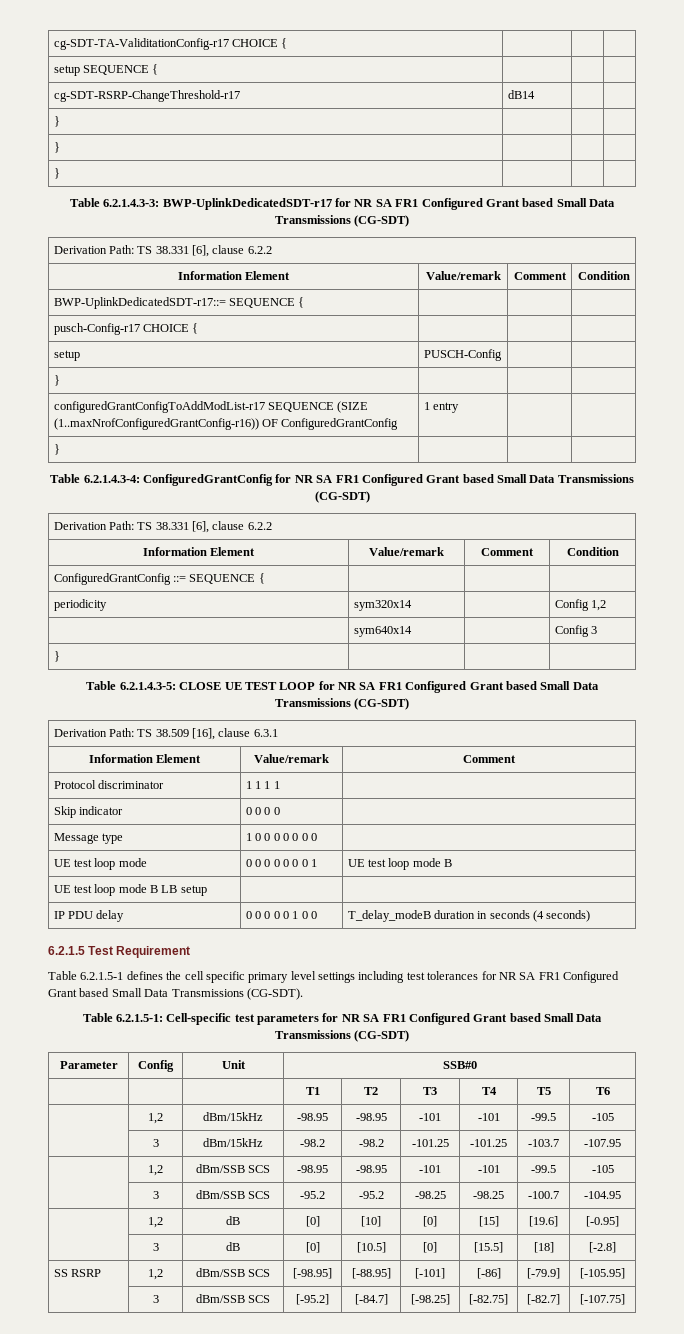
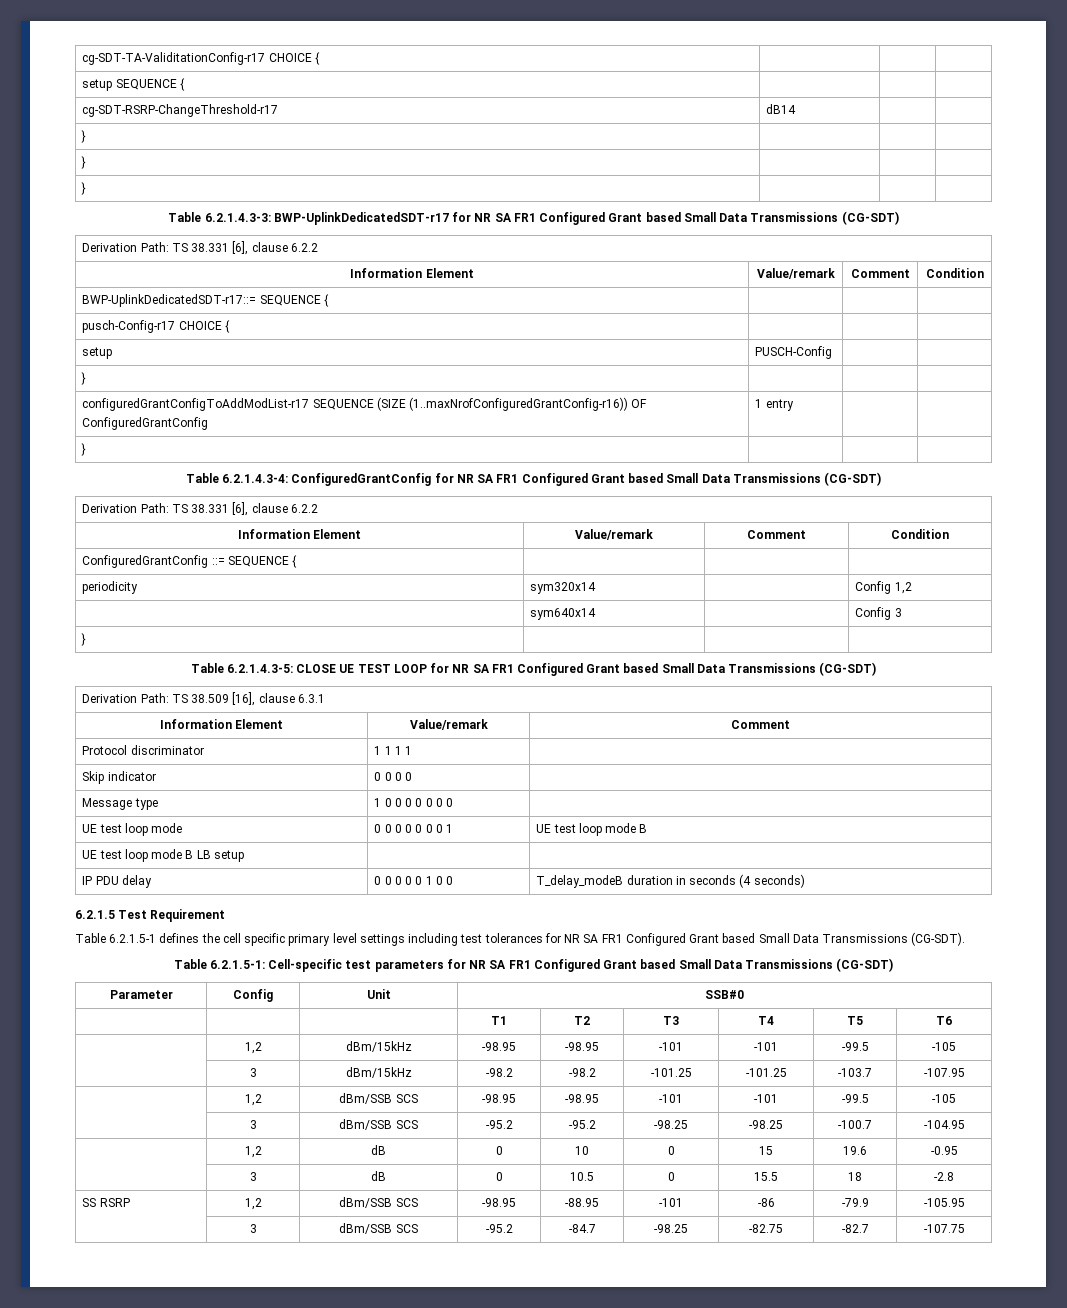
[305,1216,320,1227] [361,1216,381,1227] [423,1216,437,1227] [478,1216,499,1227] [529,1216,558,1227] [586,1216,619,1227] [152,1243,159,1251] [226,1242,240,1251] [305,1242,320,1253] [356,1242,386,1253] [423,1242,437,1253] [474,1242,503,1253] [533,1242,554,1253] [589,1242,616,1253] [0] | [10] | [0] | [15] | [19.6] | [-0.95] // | 3 | dB | [0] | [10.5] | [0] | [15.5] | [18] | [-2.8] -> [495,1146,503,1155] [575,1146,589,1155] [667,1146,675,1155] [759,1146,773,1155] [843,1146,867,1155] [930,1146,958,1155] [249,1172,257,1181] [371,1171,386,1181] [495,1172,503,1181] [570,1172,594,1181] [667,1172,675,1181] [754,1172,778,1181] [848,1172,862,1181] [934,1172,954,1181] 0 | 10 | 0 | 15 | 19.6 | -0.95 // | 3 | dB | 0 | 10.5 | 0 | 15.5 | 18 | -2.8
[293,1268,332,1279] [351,1268,391,1279] [415,1268,445,1279] [476,1268,501,1279] [527,1268,560,1279] [580,1268,625,1279] [152,1295,159,1303] [195,1294,271,1303] [296,1294,329,1305] [354,1294,388,1305] [410,1294,450,1305] [469,1294,508,1305] [527,1294,560,1305] [580,1294,625,1305] [-98.95] | [-88.95] | [-101] | [-86] | [-79.9] | [-105.95] // | 3 | dBm/SSB SCS | [-95.2] | [-84.7] | [-98.25] | [-82.75] | [-82.7] | [-107.75] -> [482,1198,516,1207] [565,1198,599,1207] [659,1198,683,1207] [757,1198,775,1207] [841,1198,869,1207] [923,1198,965,1207] [249,1224,257,1233] [339,1223,418,1234] [485,1224,513,1233] [568,1224,596,1233] [654,1224,688,1233] [749,1224,783,1233] [841,1224,869,1233] [923,1224,965,1233] -98.95 | -88.95 | -101 | -86 | -79.9 | -105.95 // | 3 | dBm/SSB SCS | -95.2 | -84.7 | -98.25 | -82.75 | -82.7 | -107.75

